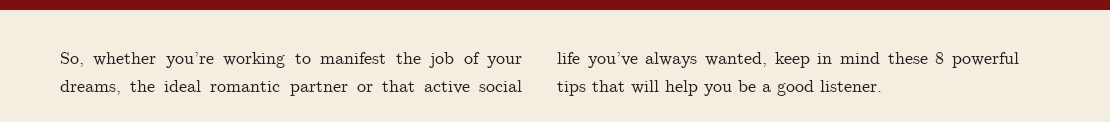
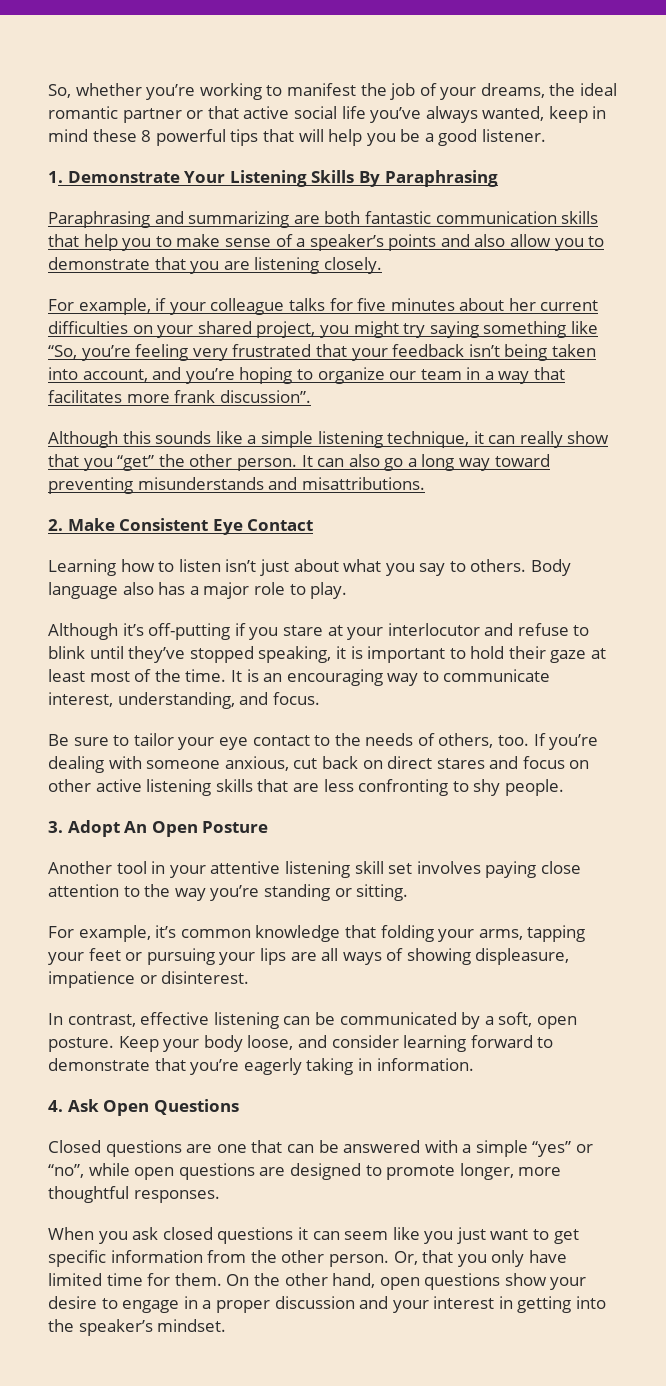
(882, 86) none -> [48,170,498,187] [48,211,599,228] [48,234,605,251] [48,257,382,274] [48,298,599,315] [48,321,598,338] [48,344,596,361] [48,367,566,384] [48,390,311,403] [48,431,610,448] [48,454,550,471] [48,477,425,494] [48,518,314,535] [48,559,572,576] [48,582,348,599] [48,623,590,640] [48,646,607,663] [48,669,551,686] [48,692,320,709] [48,733,599,750] [48,756,590,773] [48,779,564,796] [48,820,269,837] [48,861,581,878] [48,884,409,901] [48,925,586,942] [48,948,570,965] [48,971,250,988] [48,1012,577,1029] [48,1035,554,1052] [48,1058,474,1075] [48,1099,239,1116] [48,1140,594,1157] [48,1163,562,1180] [48,1186,220,1203] [48,1227,579,1244] [48,1250,567,1267] [48,1273,587,1290] [48,1296,607,1313] [48,1319,227,1336] // 1. Demonstrate Your Listening Skills By Paraphrasing // Paraphrasing and summarizing are both fantastic communication skills that help you to make sense of a speaker’s points and also allow you to demonstrate that you are listening closely. // For example, if your colleague talks for five minutes about her current difficulties on your shared project, you might try saying something like “So, you’re feeling very frustrated that your feedback isn’t being taken into account, and you’re hoping to organize our team in a way that facilitates more frank discussion”. // Although this sounds like a simple listening technique, it can really show that you “get” the other person. It can also go a long way toward preventing misunderstands and misattributions. // 2. Make Consistent Eye Contact // Learning how to listen isn’t just about what you say to others. Body language also has a major role to play. // Although it’s off-putting if you stare at your interlocutor and refuse to blink until they’ve stopped speaking, it is important to hold their gaze at least most of the time. It is an encouraging way to communicate interest, understanding, and focus. // Be sure to tailor your eye contact to the needs of others, too. If you’re dealing with someone anxious, cut back on direct stares and focus on other active listening skills that are less confronting to shy people. // 3. Adopt An Open Posture // Another tool in your attentive listening skill set involves paying close attention to the way you’re standing or sitting. // For example, it’s common knowledge that folding your arms, tapping your feet or pursuing your lips are all ways of showing displeasure, impatience or disinterest. // In contrast, effective listening can be communicated by a soft, open posture. Keep your body loose, and consider learning forward to demonstrate that you’re eagerly taking in information. // 4. Ask Open Questions // Closed questions are one that can be answered with a simple “yes” or “no”, while open questions are designed to promote longer, more thoughtful responses. // When you ask closed questions it can seem like you just want to get specific information from the other person. Or, that you only have limited time for them. On the other hand, open questions show your desire to engage in a proper discussion and your interest in getting into the speaker’s mindset.

